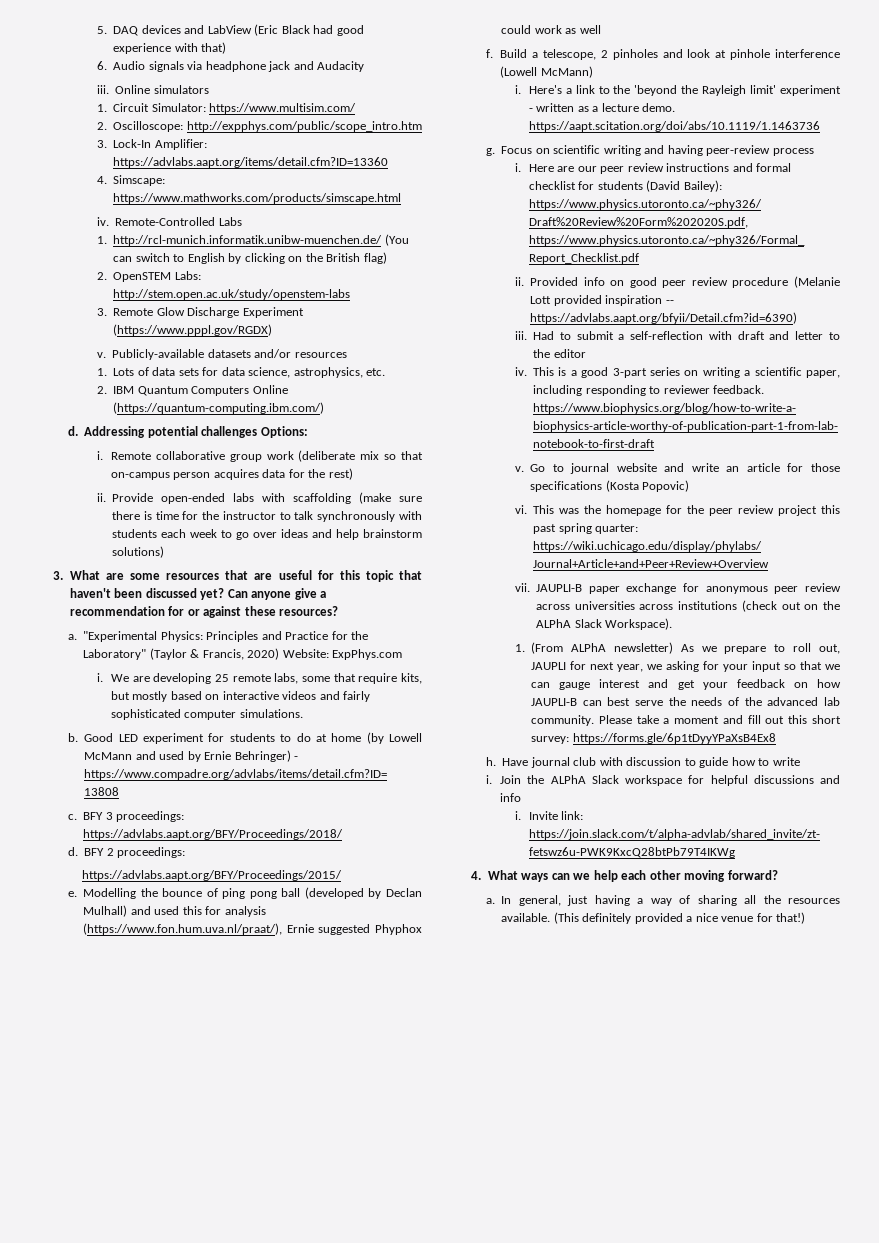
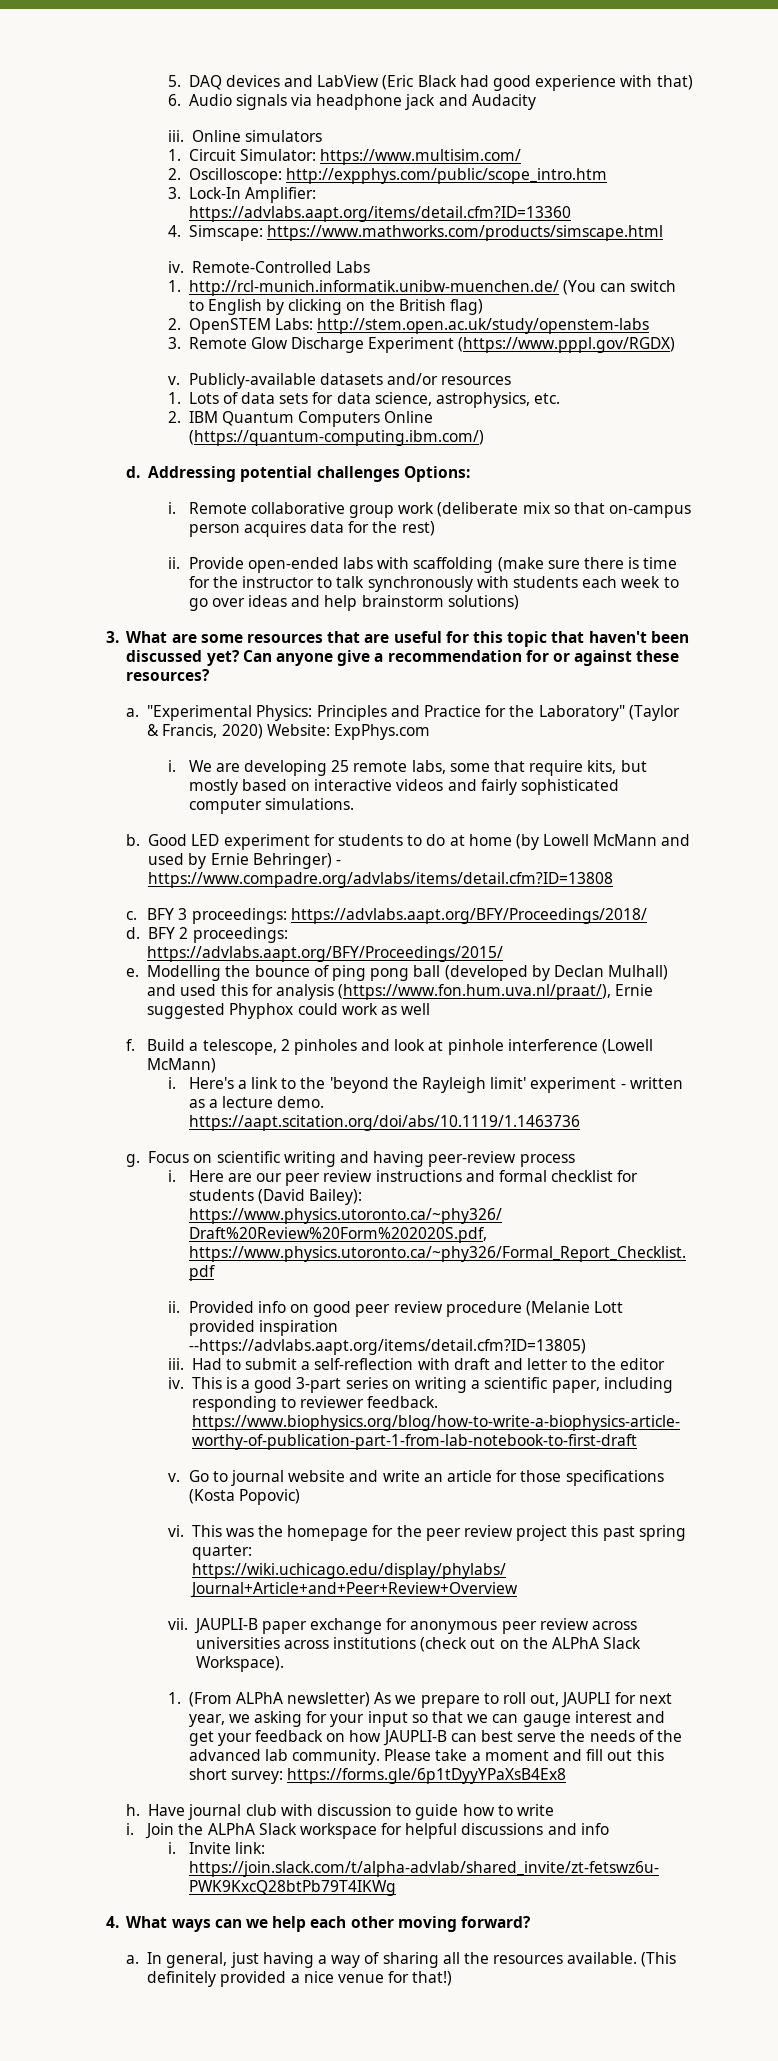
[665,300,674,304] [530,312,798,324] -- https://advlabs.aapt.org/bfyii/Detail.cfm?id=6390) -> [188,1339,586,1355] --https://advlabs.aapt.org/items/detail.cfm?ID=13805)

